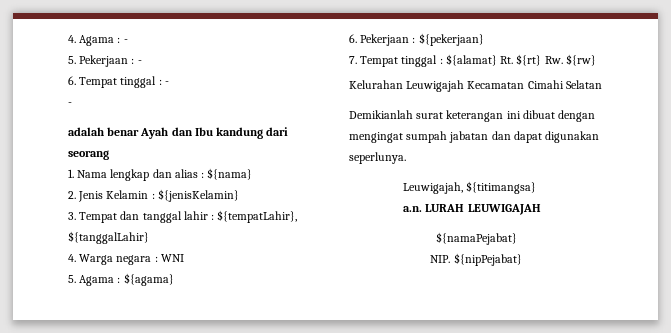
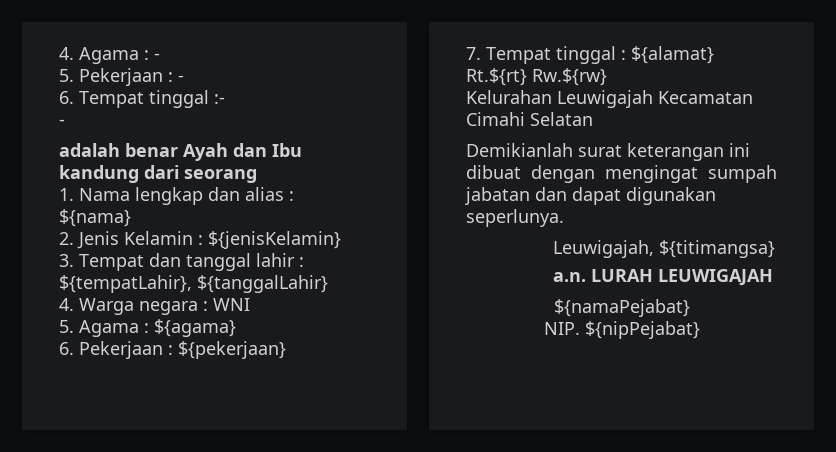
[158,79,169,85] : - -> [214,94,225,104] :-
[500,54,596,66] Rt. ${rt} Rw. ${rw} -> [466,68,607,86] Rt.${rt} Rw.${rw}

